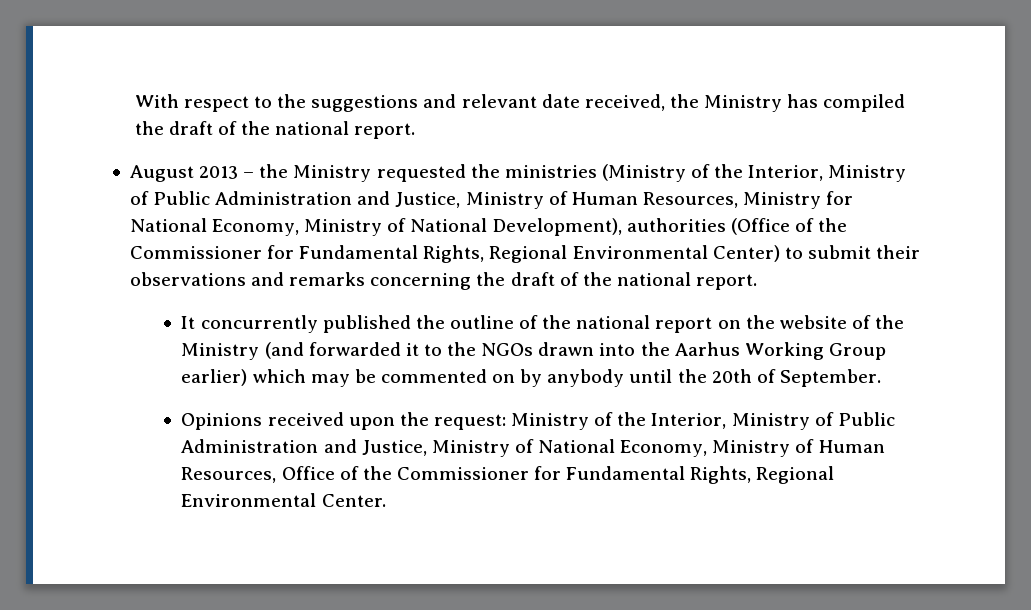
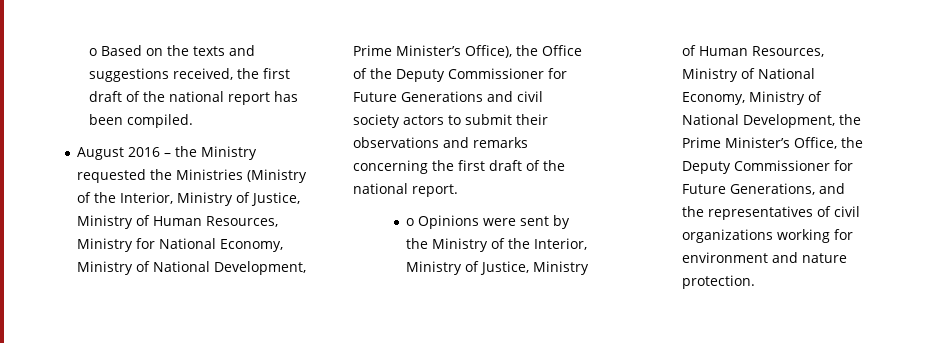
[134,94,906,112] [134,121,416,139] With respect to the suggestions and relevant date received, the Ministry has compiled the draft of the national report. -> [88,45,255,56] [88,68,290,82] [88,91,298,105] [88,114,193,128] o Based on the texts and suggestions received, the first draft of the national report has been compiled.
[199,166,239,179] 2013 -> [127,147,160,157] 2016
[504,165,597,178] ministries -> [175,169,243,180] Ministries
[153,191,391,205] Public Administration and -> (250, 197) none
[492,218,848,236] [129,245,780,263] Development), authorities (Office of the Commissioner for Fundamental Rights, Regional Environmental Center) -> [213,261,306,275] [352,45,582,58] [352,68,567,82] [352,91,543,102] [352,114,444,128] Development, Prime Minister’s Office), the Office of the Deputy Commissioner for Future Generations and civil society actors
[510,272,758,290] [181,315,905,333] [181,342,886,360] [181,369,881,387] [181,412,506,430] draft of the national report. // It concurrently published the outline of the national report on the website of the Ministry (and forwarded it to the NGOs drawn into the Aarhus Working Group earlier) which may be commented on by anybody until the 20th of September. // Opinions received upon the request: -> [457,160,565,171] [352,183,458,197] [406,215,571,229] [406,238,429,249] first draft of the national report. // o Opinions were sent by the
[837,412,895,426] [181,439,885,457] [181,466,835,484] [181,493,387,507] Public Administration and Justice, Ministry of National Economy, Ministry of Human Resources, Office of the Commissioner for Fundamental Rights, Regional Environmental Center. -> [480,261,590,275] [682,45,825,57] [682,68,816,82] [682,91,823,105] [682,114,862,128] [682,137,864,149] [682,160,854,174] [682,183,846,195] [682,206,861,220] [682,229,854,243] [682,252,848,263] [682,275,756,289] Justice, Ministry of Human Resources, Ministry of National Economy, Ministry of National Development, the Prime Minister’s Office, the Deputy Commissioner for Future Generations, and the representatives of civil organizations working for environment and nature protection.

